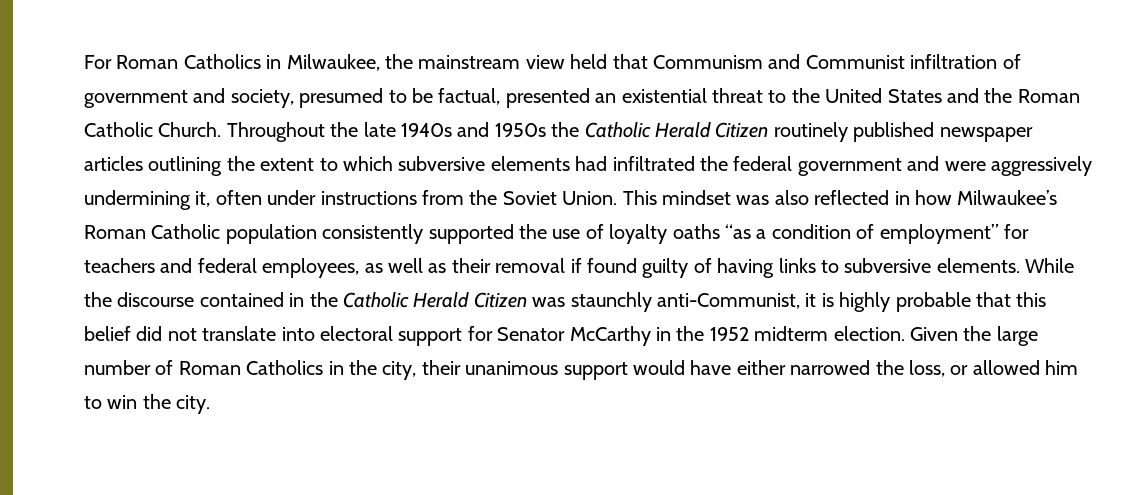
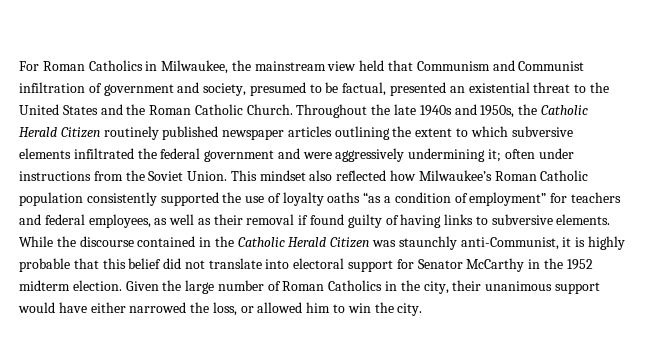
[494,123,546,137] 1950s -> [480,105,515,118] 1950s,
[575,156,608,171] had -> (71, 153) none
[195,191,211,207] it, -> [488,149,502,162] it;
[736,195,770,205] was -> (306, 175) none
[894,191,910,205] in -> (387, 175) none

